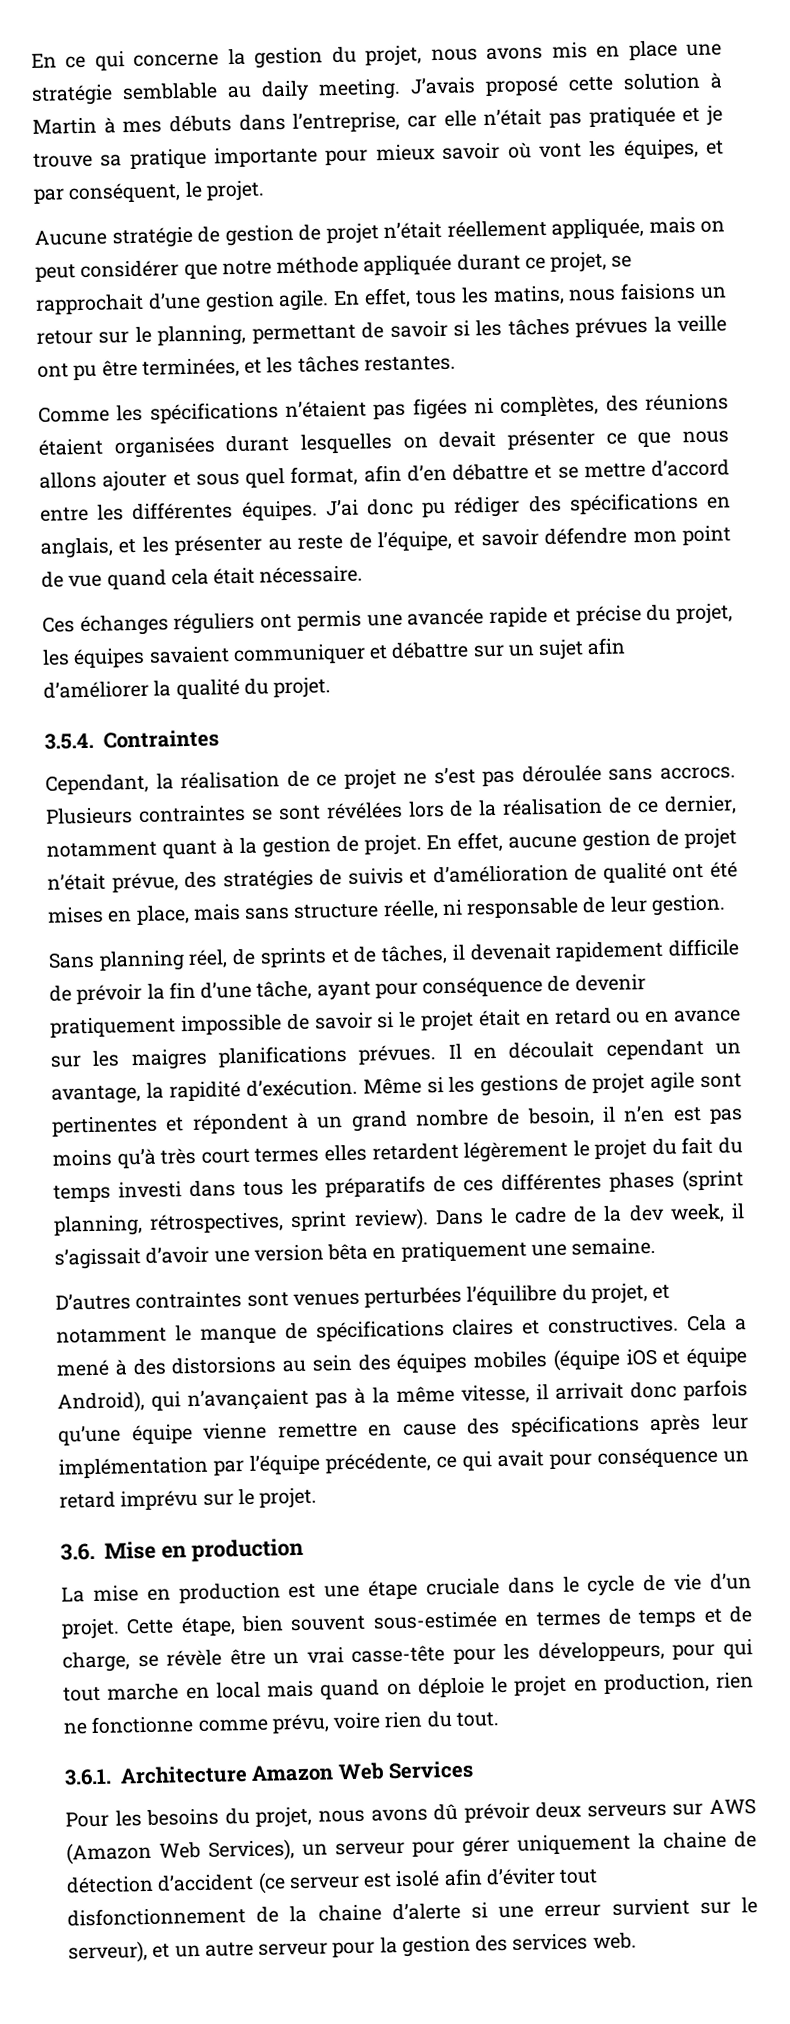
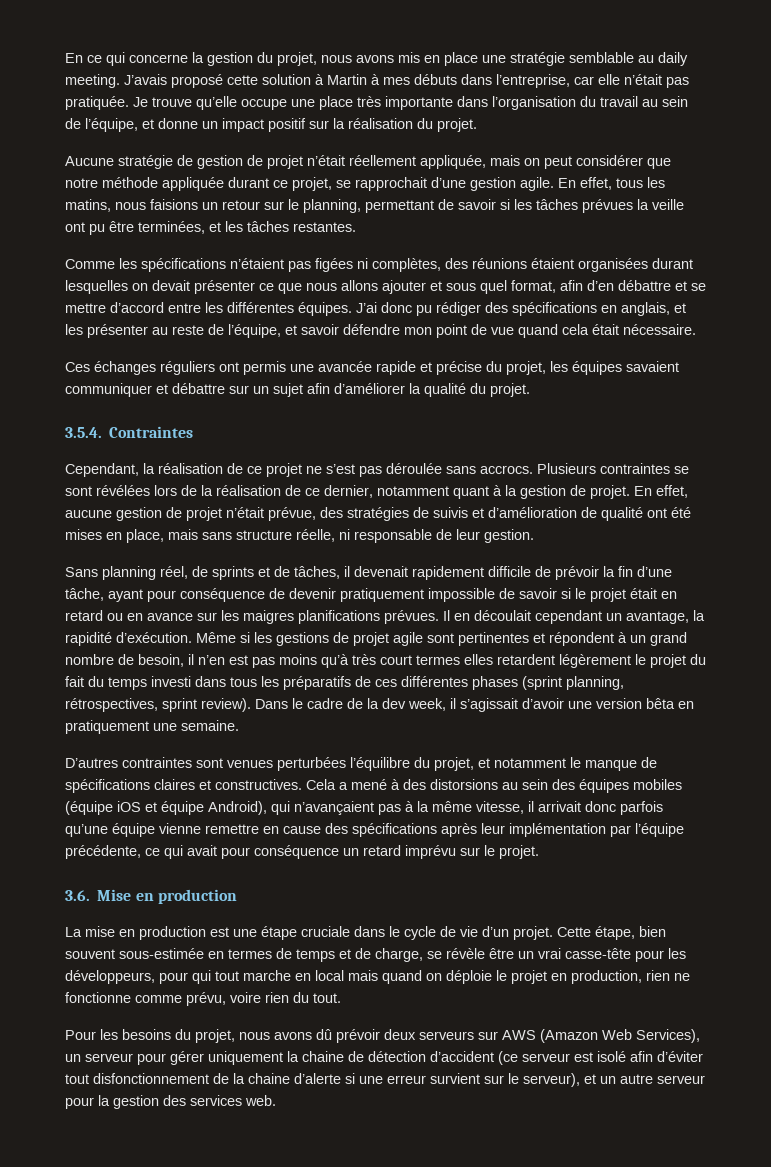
[588,105,723,128] [33,138,725,170] [33,181,203,204] pratiquée et je trouve sa pratique importante pour mieux savoir où vont les équipes, et par conséquent, le -> [65,96,688,110] [65,118,433,132] pratiquée. Je trouve qu’elle occupe une place très importante dans l’organisation du travail au sein de l’équipe, et donne un impact positif sur la réalisation du
[64,1760,474,1786] // 3.6.1. Architecture Amazon Web Services -> (341, 998) none

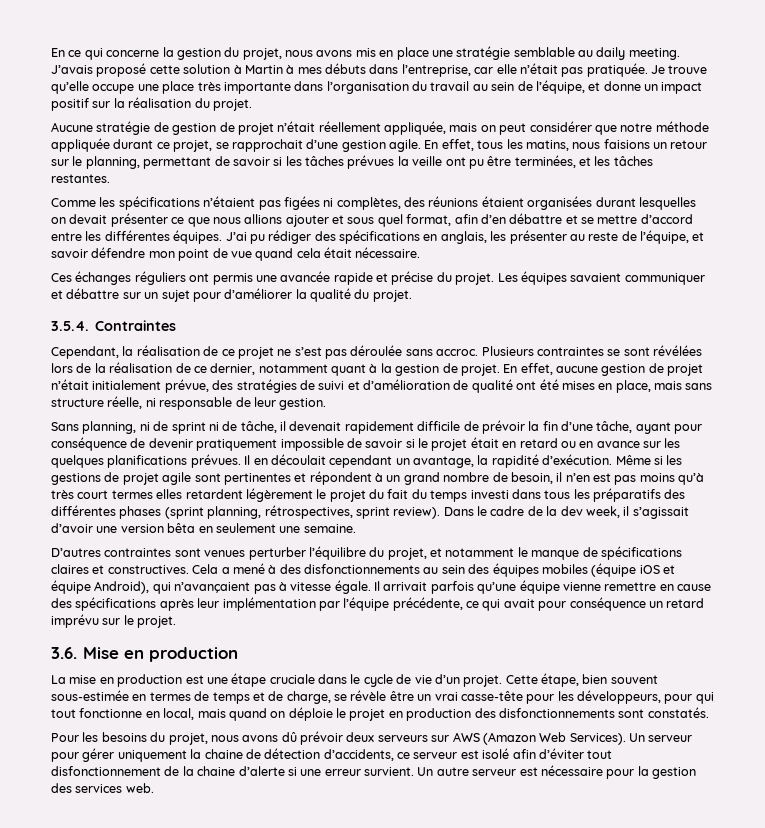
[341,280,378,291] allons -> [244,214,283,224] allions
[381,302,412,313] donc -> (247, 236) none
[674,303,686,313] et -> (487, 237) none
[506,361,568,375] projet, les -> [455,273,518,285] projet. Les
[307,383,330,394] afin -> [192,292,221,302] pour
[480,465,533,474] accrocs. -> [436,349,479,356] accroc.
(264, 512) none -> [92,380,162,390] initialement
[433,507,468,518] suivis -> [318,381,345,390] suivi
[102,566,340,580] planning réel, de sprints et de tâches, -> [82,421,277,434] planning, ni de sprint ni de tâche,
[243,610,294,624] maigres -> [51,455,104,468] quelques
[355,676,397,687] de ces -> [664,489,686,499] des
[65,720,149,734] pratiquement -> [215,523,276,533] seulement
[277,757,346,771] perturbées -> [248,547,306,560] perturber
[430,779,498,790] distorsions -> [304,564,420,574] disfonctionnements
[417,801,616,814] la même vitesse, il arrivait donc -> [290,580,428,594] vitesse égale. Il arrivait
[243,970,344,981] marche en local -> [79,708,195,720] fonctionne en local,
[571,970,690,984] [65,992,341,1006] production, rien ne fonctionne comme prévu, voire rien du tout. -> [406,707,709,721] production des disfonctionnements sont constatés.
[636,1029,700,1043] [65,1054,81,1062] Services), un -> [569,733,645,745] Services). Un
[430,1051,518,1065] d’accident (ce -> [323,749,410,761] d’accidents, ce
[430,1073,705,1087] survient sur le serveur), et un autre serveur -> [364,765,603,776] survient. Un autre serveur est nécessaire

